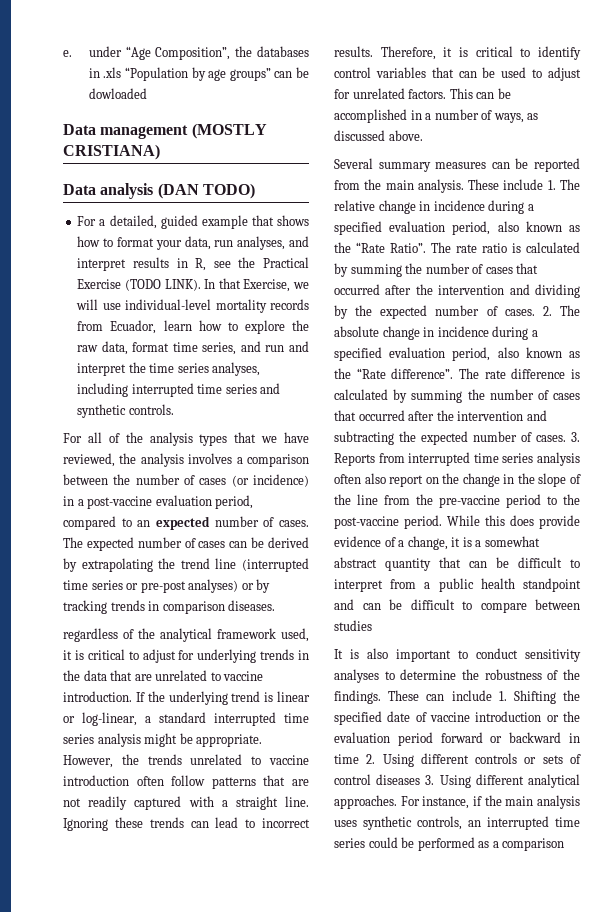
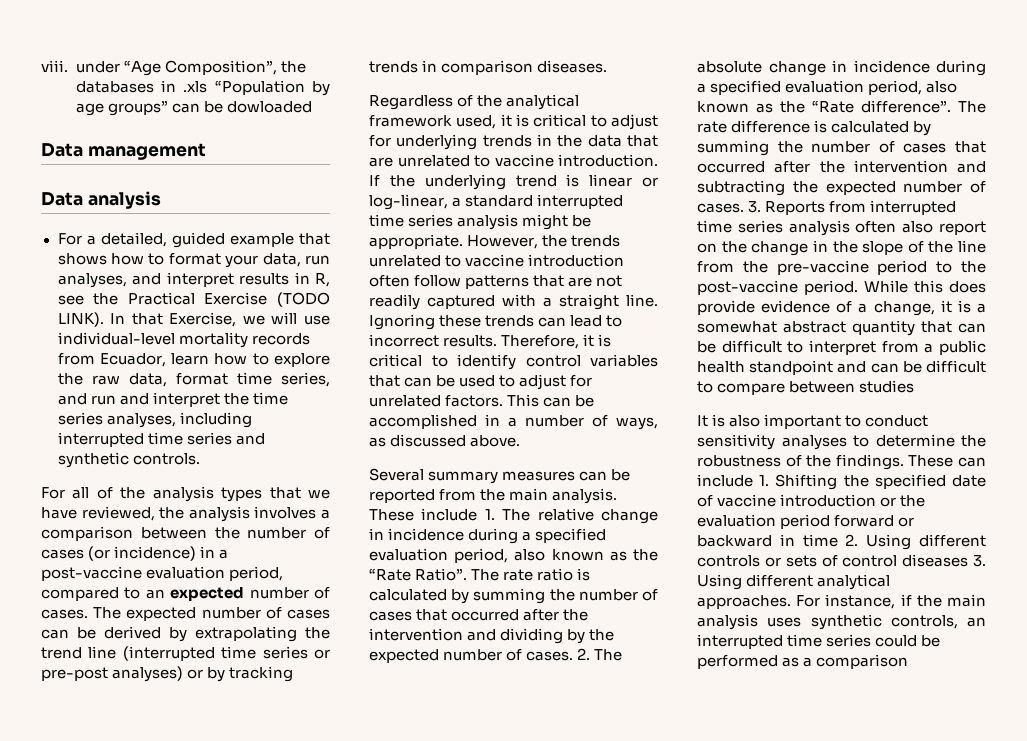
[63,50,72,57] e. -> [41,60,68,72] viii.
[191,123,267,139] [63,144,160,160] (MOSTLY CRISTIANA) -> (206, 151) none
[157,183,255,199] (DAN TODO) -> (161, 200) none
[63,628,118,642] regardless -> [369,95,453,110] Regardless

